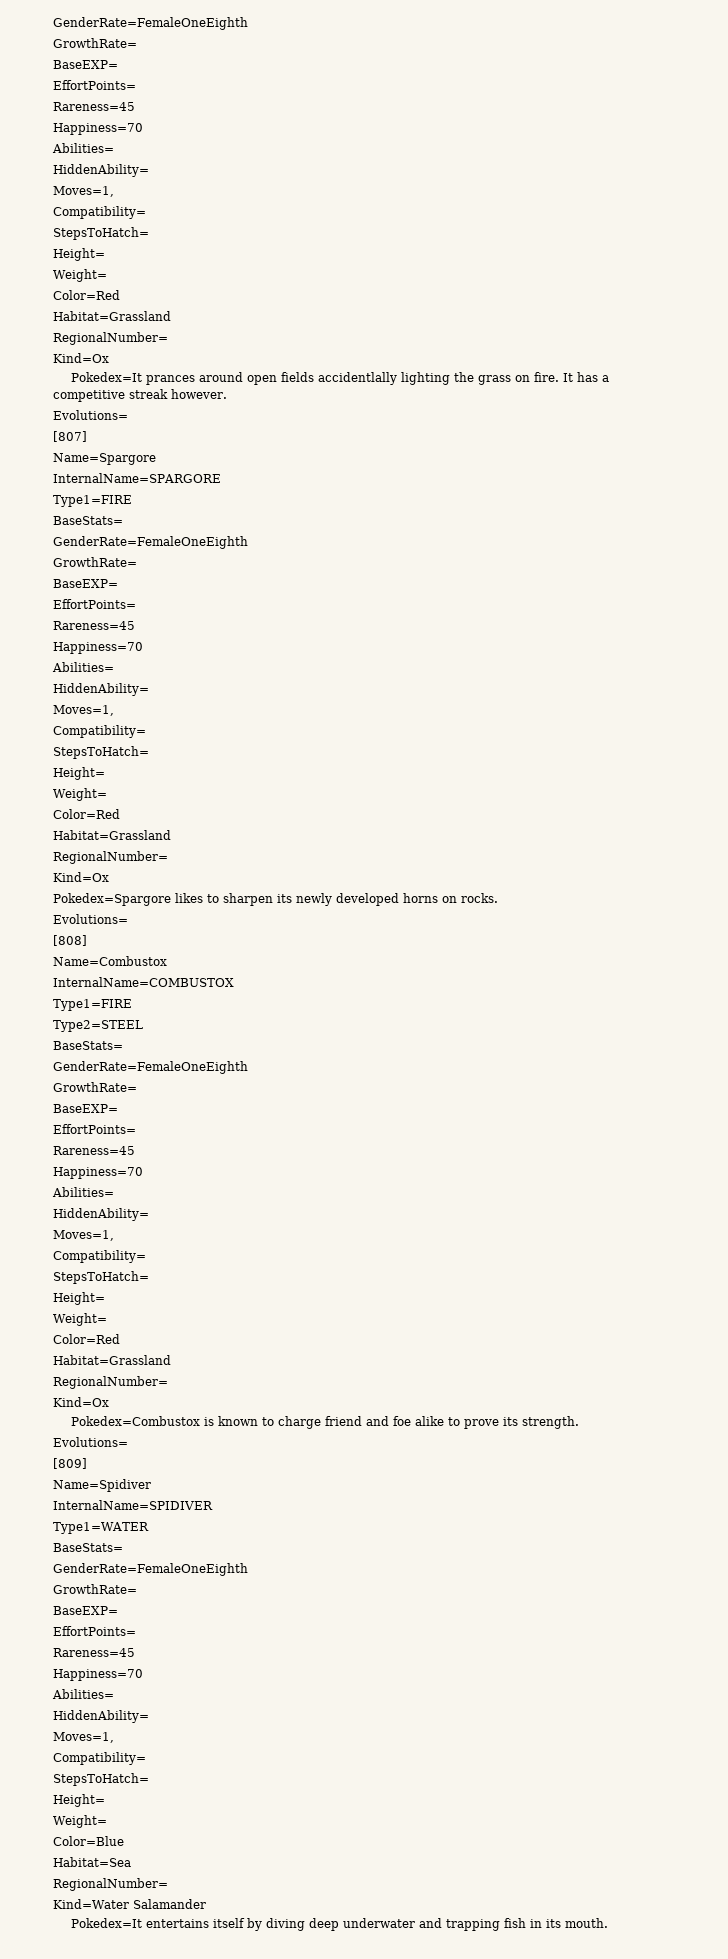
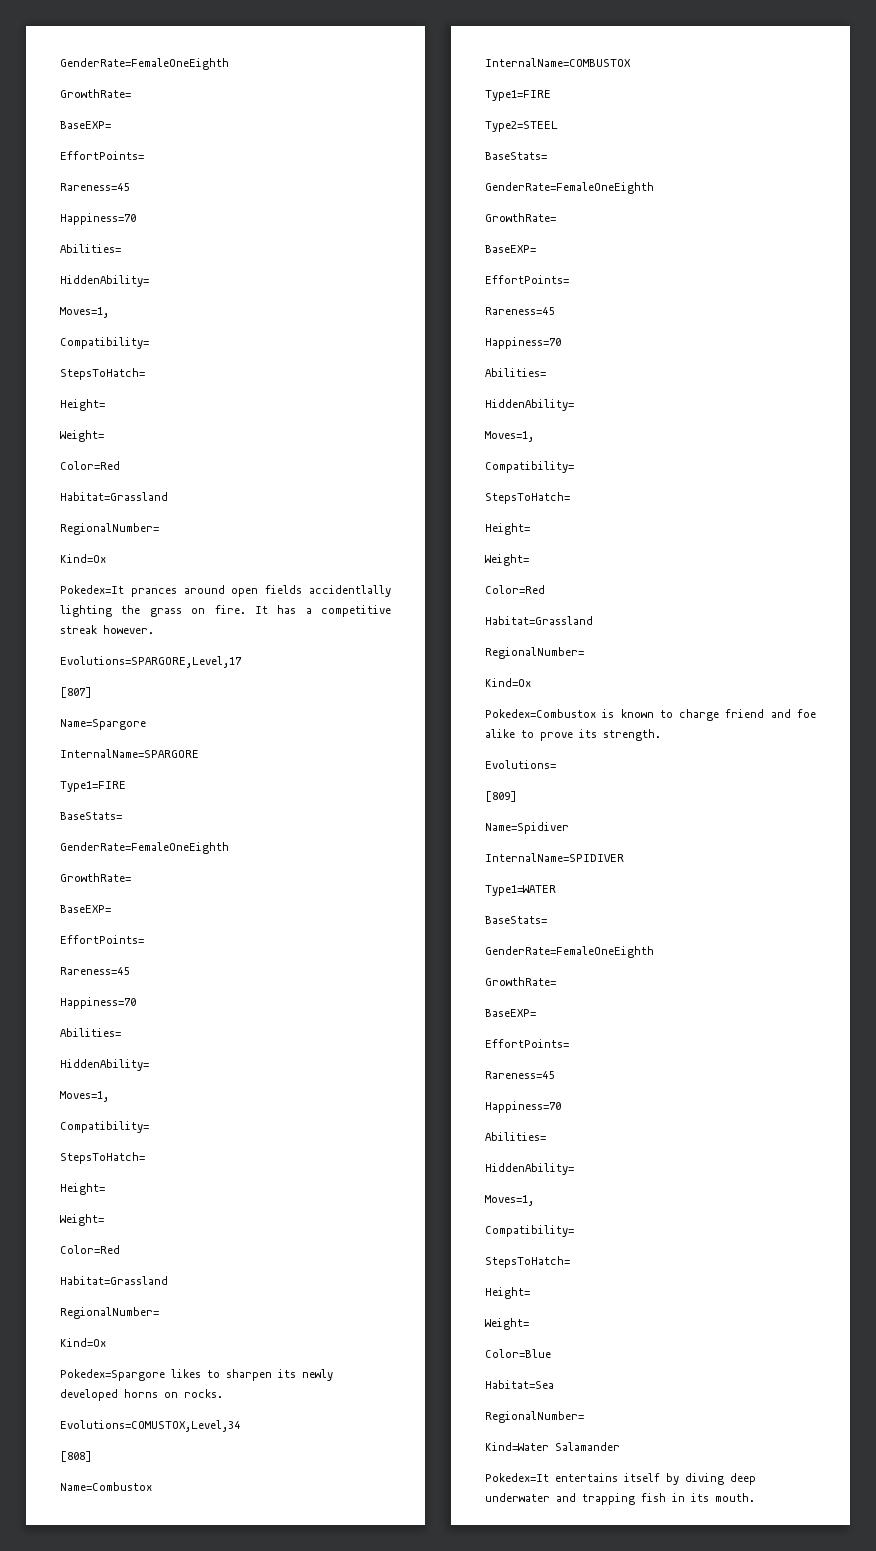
[53,410,128,420] Evolutions= -> [60,656,242,668] Evolutions=SPARGORE,Level,17
[53,914,128,924] Evolutions= -> [60,1420,240,1432] Evolutions=COMUSTOX,Level,34

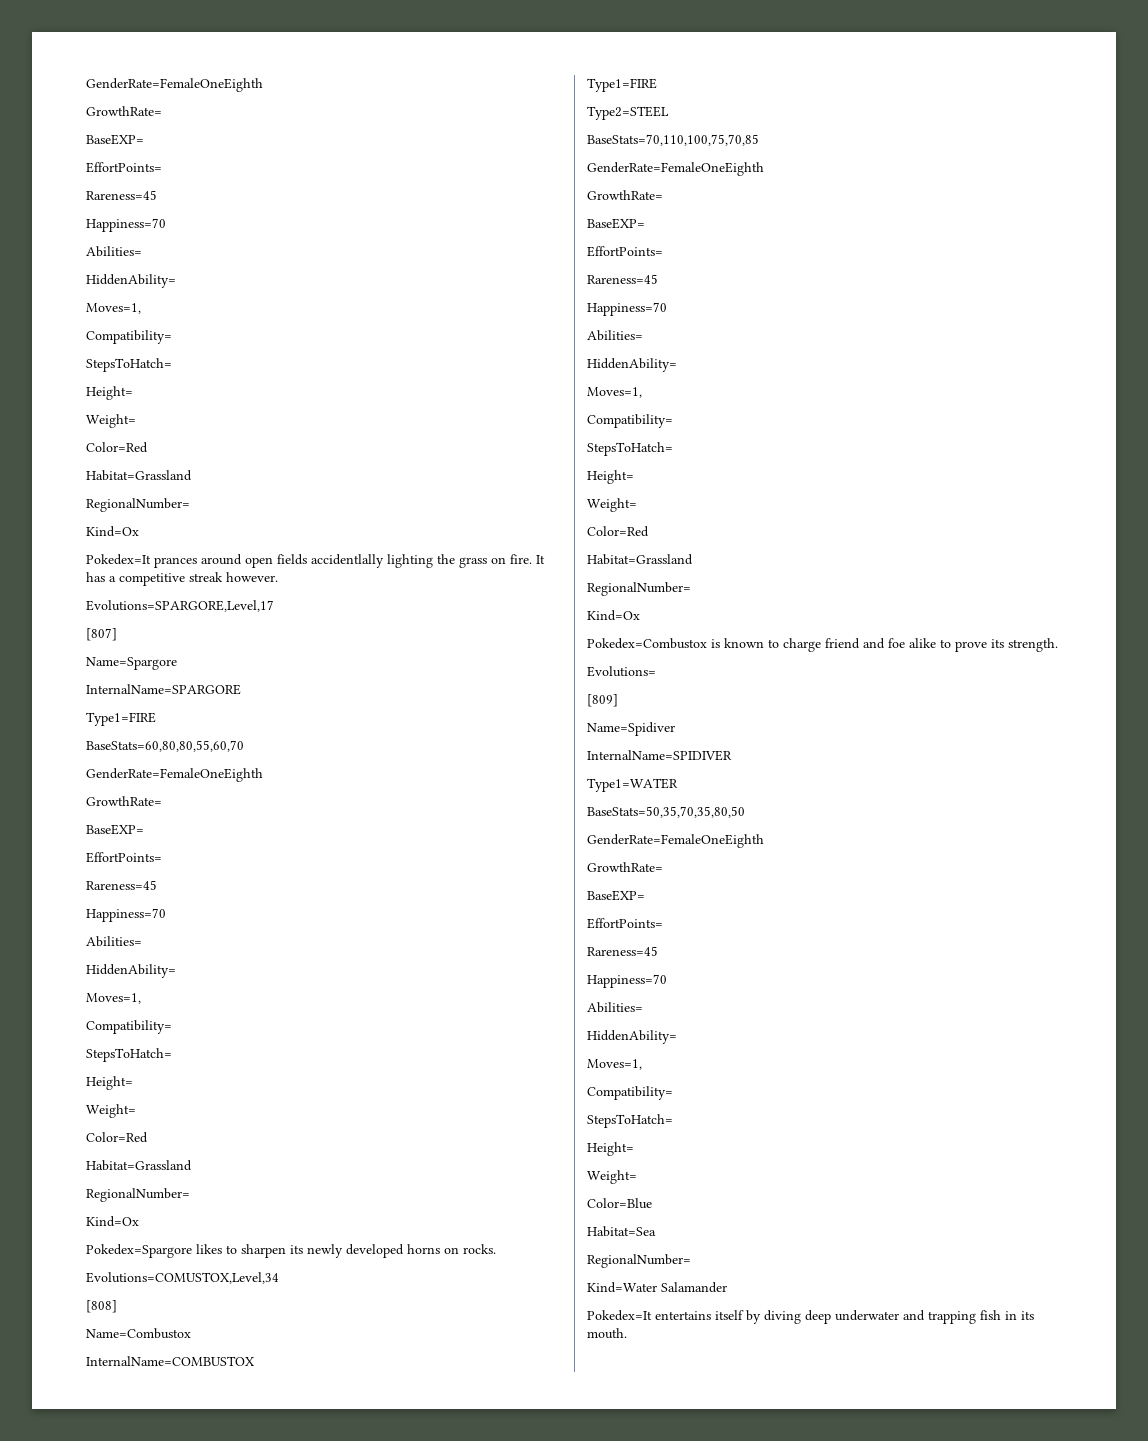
[60,812,122,820] BaseStats= -> [86,740,244,752] BaseStats=60,80,80,55,60,70
[485,152,547,160] BaseStats= -> [587,134,759,146] BaseStats=70,110,100,75,70,85
[485,916,547,924] BaseStats= -> [587,806,745,818] BaseStats=50,35,70,35,80,50

